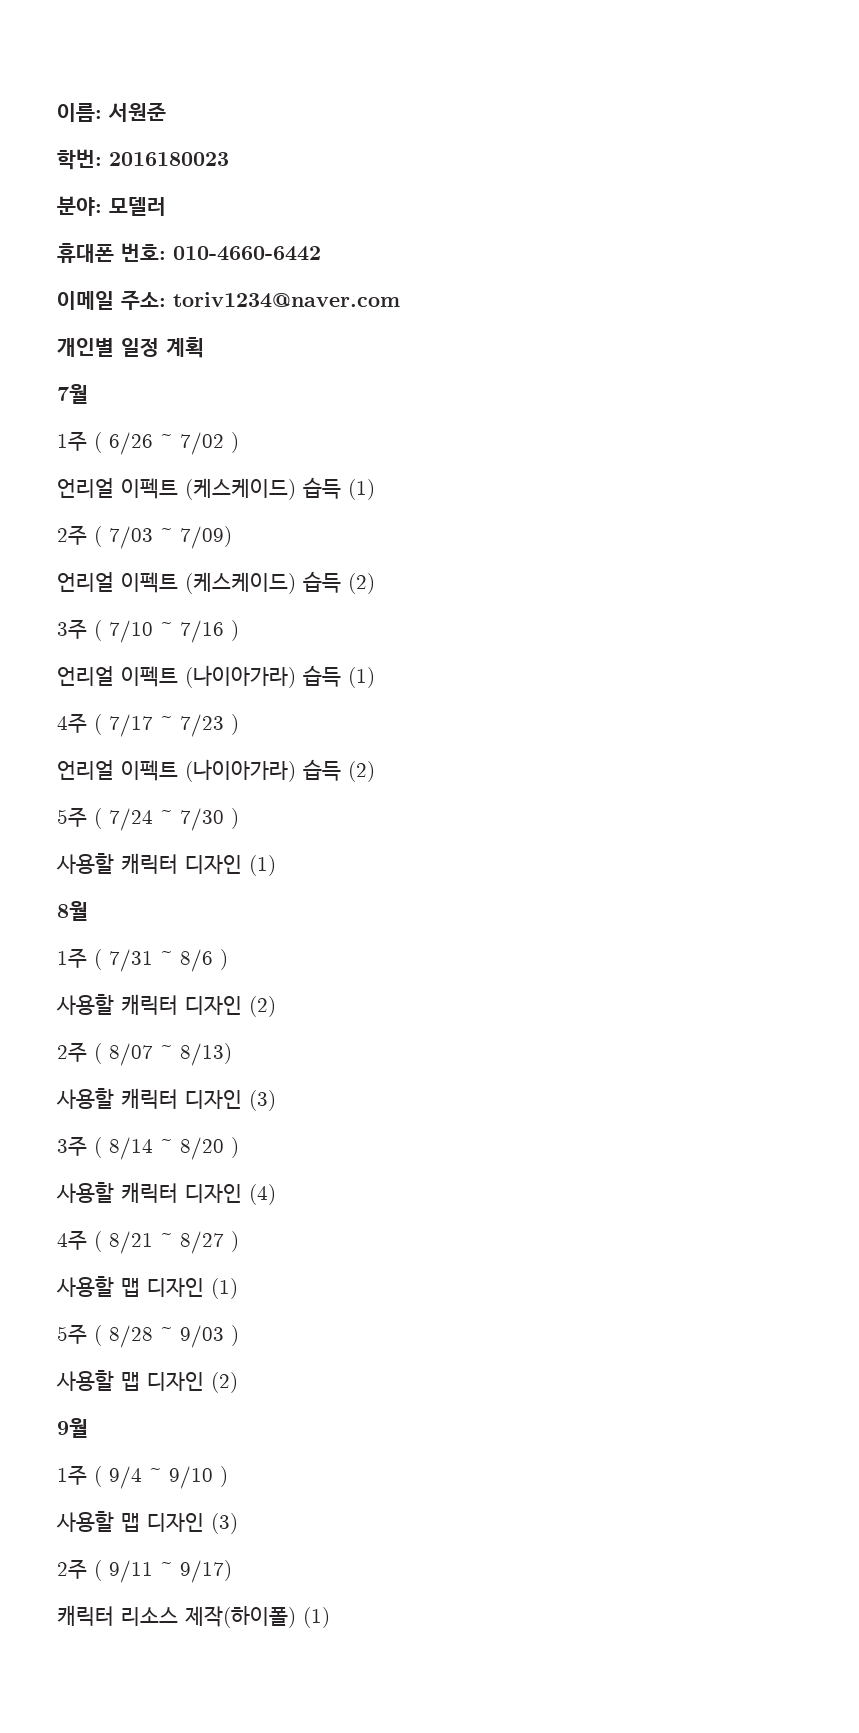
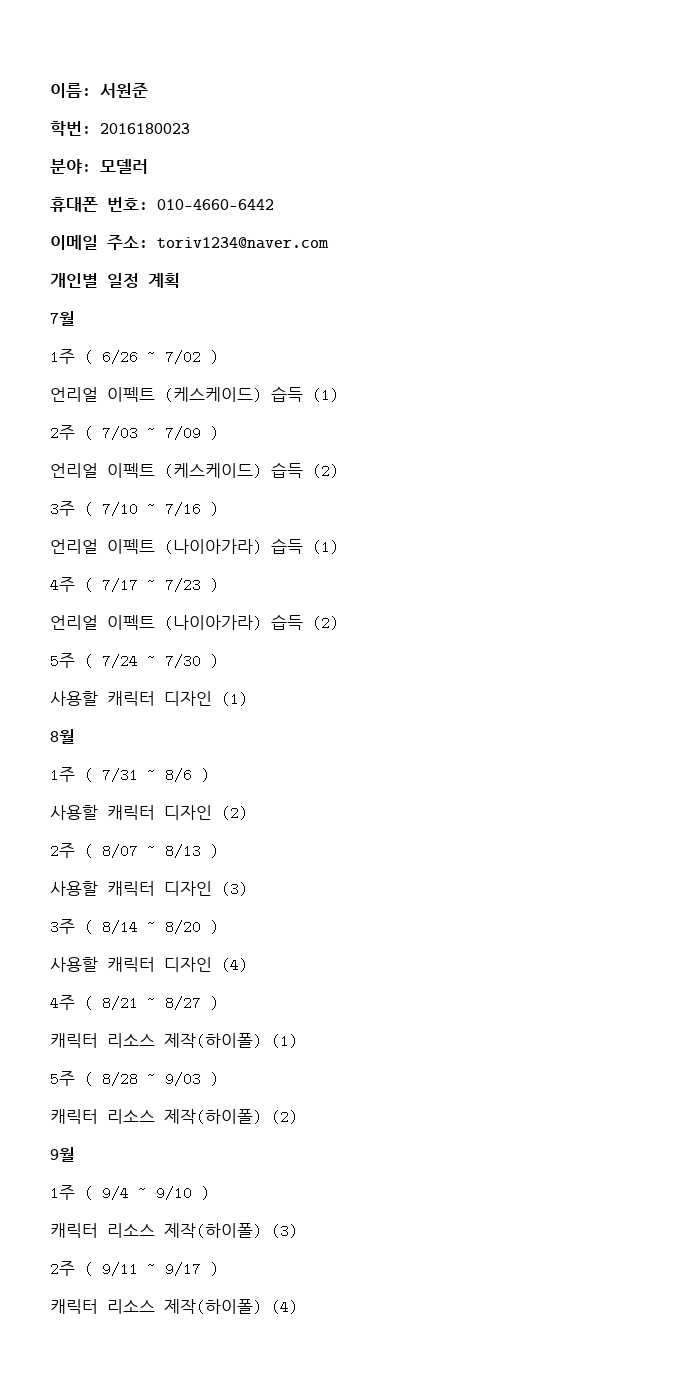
[180,526,232,549] 7/09) -> [165,426,219,440] 7/09 )
[180,1043,232,1066] 8/13) -> [165,844,219,858] 8/13 )
[56,1276,204,1297] 사용할 맵 디자인 -> [50,1033,262,1048] 캐릭터 리소스 제작(하이폴)
[56,1370,204,1391] 사용할 맵 디자인 -> [50,1109,262,1124] 캐릭터 리소스 제작(하이폴)
[56,1511,204,1532] 사용할 맵 디자인 -> [50,1223,262,1238] 캐릭터 리소스 제작(하이폴)
[180,1560,232,1583] [57,1605,330,1628] 9/17) // 캐릭터 리소스 제작(하이폴) (1) -> [165,1262,219,1276] [50,1299,298,1314] 9/17 ) // 캐릭터 리소스 제작(하이폴) (4)

